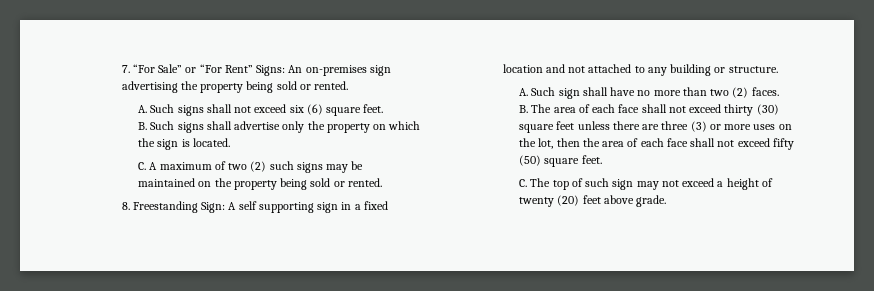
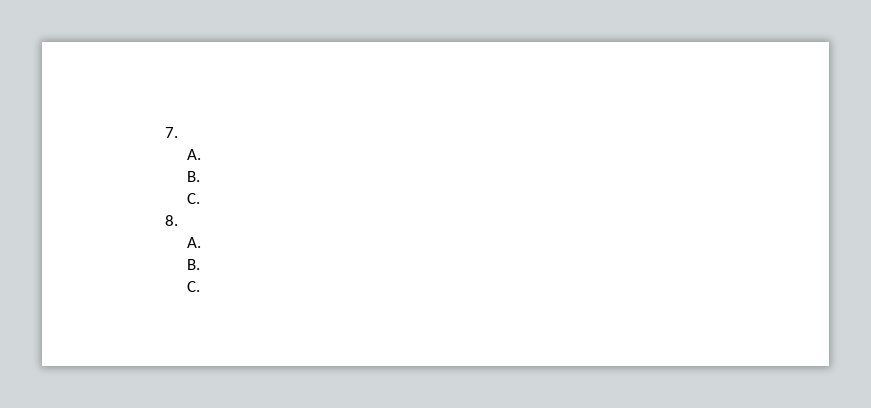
[132,64,391,76] [121,81,349,93] [138,104,384,116] [138,121,421,133] [138,138,230,150] [138,161,364,173] [138,178,382,190] [121,201,388,213] [502,64,778,76] [519,87,779,99] [519,104,779,116] [519,121,792,133] [519,138,794,150] [519,155,602,167] [519,178,773,190] [519,195,667,207] “For Sale” or “For Rent” Signs: An on-premises sign advertising the property being sold or rented. // A. Such signs shall not exceed six (6) square feet. // B. Such signs shall advertise only the property on which the sign is located. // C. A maximum of two (2) such signs may be maintained on the property being sold or rented. // 8. Freestanding Sign: A self supporting sign in a fixed location and not attached to any building or structure. // A. Such sign shall have no more than two (2) faces. // B. The area of each face shall not exceed thirty (30) square feet unless there are three (3) or more uses on the lot, then the area of each face shall not exceed fifty (50) square feet. // C. The top of such sign may not exceed a height of twenty (20) feet above grade. -> [186,149,201,160] [186,171,200,182] [186,193,200,204] [165,215,179,226] [186,237,201,248] [186,259,200,270] [186,281,200,292] // A. // B. // C. // 8. // A. // B. // C.

